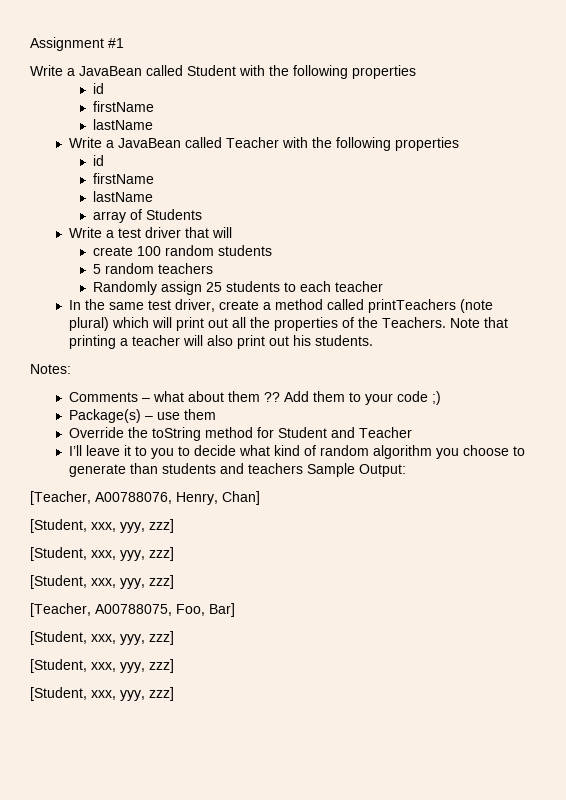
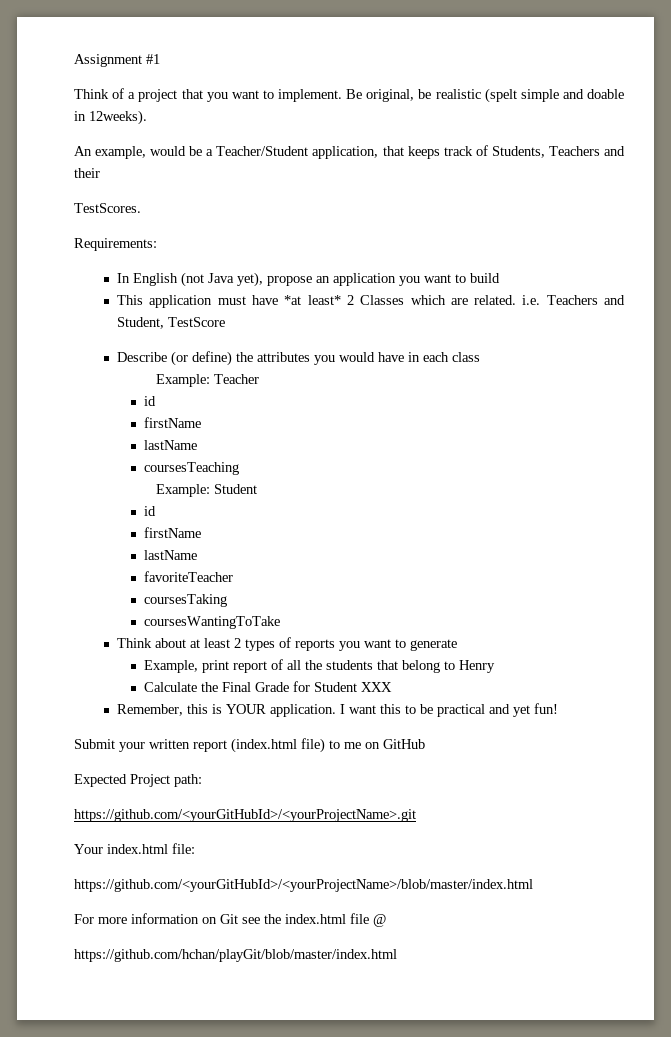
[30,65,416,79] [92,83,104,94] [92,101,154,112] [92,119,153,130] [68,137,459,151] [92,155,104,166] [92,173,154,184] [92,191,153,202] [92,209,202,223] [68,227,232,238] [92,245,272,256] [92,263,213,274] [92,281,383,295] [68,299,493,313] [68,317,508,331] [68,335,373,349] [30,364,71,374] [68,391,441,405] [68,409,216,423] [68,427,412,441] [68,445,525,459] [68,463,406,477] [30,491,260,505] [30,519,174,533] [30,547,174,561] [30,575,174,589] [30,603,235,617] [30,631,174,645] [30,659,174,673] [30,687,174,701] Write a JavaBean called Student with the following properties // id // firstName // lastName // Write a JavaBean called Teacher with the following properties // id // firstName // lastName // array of Students // Write a test driver that will // create 100 random students // 5 random teachers // Randomly assign 25 students to each teacher // In the same test driver, create a method called printTeachers (note plural) which will print out all the properties of the Teachers. Note that printing a teacher will also print out his students. // Notes: // Comments – what about them ?? Add them to your code ;) // Package(s) – use them // Override the toString method for Student and Teacher // I’ll leave it to you to decide what kind of random algorithm you choose to generate than students and teachers Sample Output: // [Teacher, A00788076, Henry, Chan] // [Student, xxx, yyy, zzz] // [Student, xxx, yyy, zzz] // [Student, xxx, yyy, zzz] // [Teacher, A00788075, Foo, Bar] // [Student, xxx, yyy, zzz] // [Student, xxx, yyy, zzz] // [Student, xxx, yyy, zzz] -> [74,88,624,103] [74,110,147,125] [74,145,626,159] [74,168,100,178] [74,203,141,213] [74,238,157,251] [117,272,501,287] [117,295,625,308] [117,317,226,329] [117,351,481,366] [155,374,259,387] [144,396,157,406] [144,417,202,428] [144,440,198,450] [144,462,240,475] [155,484,257,497] [144,506,157,516] [144,527,202,538] [144,550,198,560] [144,571,234,582] [144,594,228,607] [144,616,281,629] [117,637,458,651] [144,659,496,673] [144,681,393,692] [117,703,559,717] [74,738,425,753] [74,774,202,787] [74,809,416,822] [74,843,195,854] [74,879,533,892] [74,913,386,927] [74,949,397,962] Think of a project that you want to implement. Be original, be realistic (spelt simple and doable in 12weeks). // An example, would be a Teacher/Student application, that keeps track of Students, Teachers and their // TestScores. // Requirements: // In English (not Java yet), propose an application you want to build // This application must have *at least* 2 Classes which are related. i.e. Teachers and Student, TestScore // Describe (or define) the attributes you would have in each class // Example: Teacher // id // firstName // lastName // coursesTeaching // Example: Student // id // firstName // lastName // favoriteTeacher // coursesTaking // coursesWantingToTake // Think about at least 2 types of reports you want to generate // Example, print report of all the students that belong to Henry // Calculate the Final Grade for Student XXX // Remember, this is YOUR application. I want this to be practical and yet fun! // Submit your written report (index.html file) to me on GitHub // Expected Project path: // https://github.com/<yourGitHubId>/<yourProjectName>.git // Your index.html file: // https://github.com/<yourGitHubId>/<yourProjectName>/blob/master/index.html // For more information on Git see the index.html file @ // https://github.com/hchan/playGit/blob/master/index.html

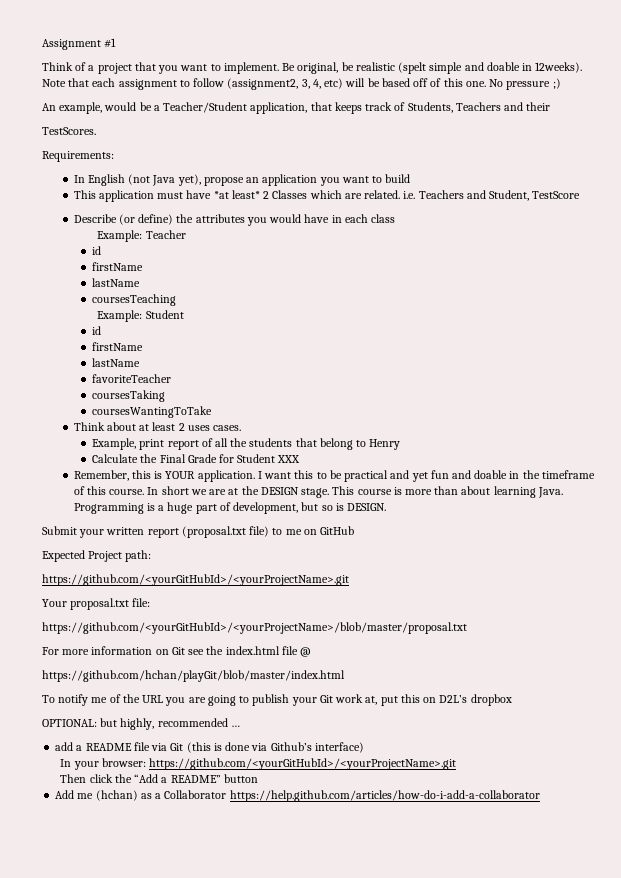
(147, 117) none -> [42,78,561,90] Note that each assignment to follow (assignment2, 3, 4, etc) will be based off of this one. No pressure ;)
[245,637,458,651] types of reports you want to generate -> [187,425,242,431] uses cases.
[534,703,559,714] fun! -> [430,470,595,479] [73,486,563,498] [73,502,387,514] fun and doable in the timeframe of this course. In short we are at the DESIGN stage. This course is more than about learning Java. Programming is a huge part of development, but so is DESIGN.
[231,738,297,753] (index.html -> [181,526,246,538] (proposal.txt
[107,844,168,854] index.html -> [70,598,130,610] proposal.txt
[74,879,533,892] https://github.com/<yourGitHubId>/<yourProjectName>/blob/master/index.html -> [42,622,467,634] https://github.com/<yourGitHubId>/<yourProjectName>/blob/master/proposal.txt
(397, 955) none -> [42,694,512,706] [42,718,240,730] [55,742,364,753] [60,758,457,770] [60,774,258,783] [55,790,540,802] // To notify me of the URL you are going to publish your Git work at, put this on D2L’s dropbox // OPTIONAL: but highly, recommended … // add a README file via Git (this is done via Github’s interface) // In your browser: https://github.com/<yourGitHubId>/<yourProjectName>.git // Then click the “Add a README” button // Add me (hchan) as a Collaborator https://help.github.com/articles/how-do-i-add-a-collaborator

